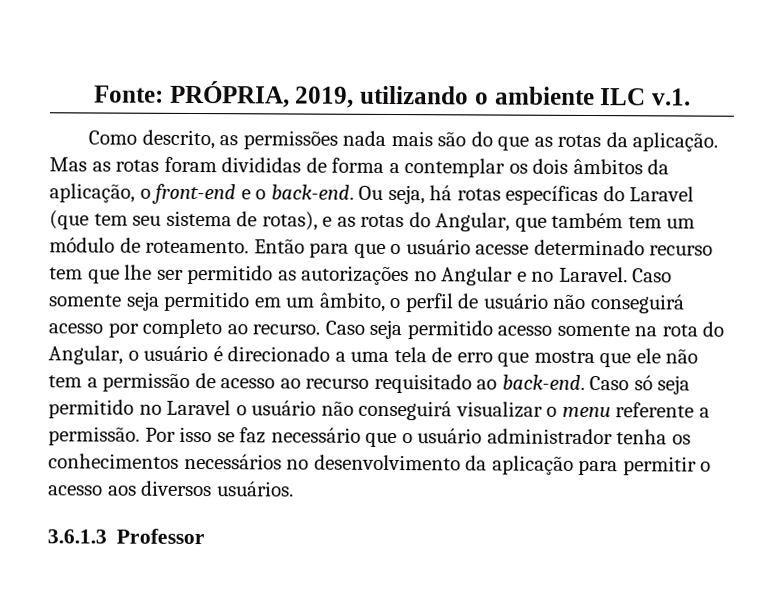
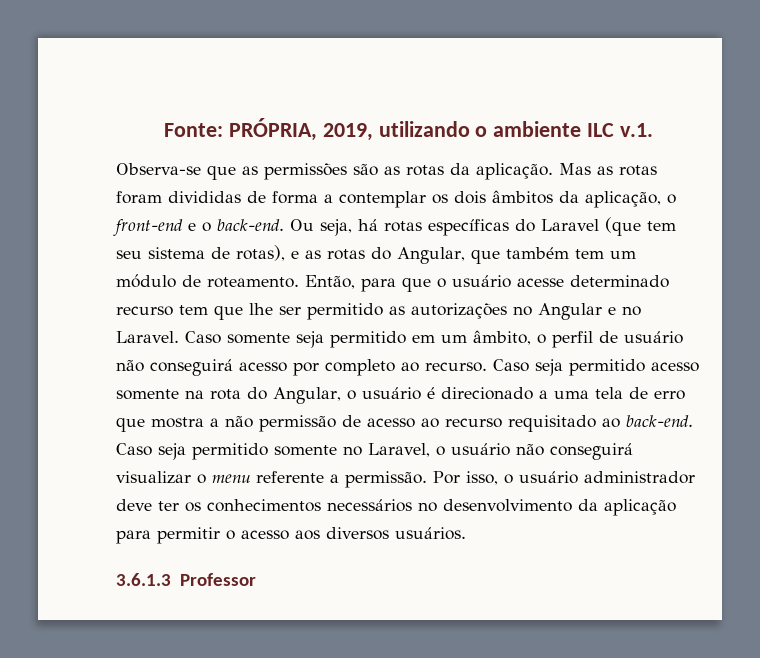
[88,129,530,151] Como descrito, as permissões nada mais são do que -> [116,163,378,180] Observa-se que as permissões são
[253,238,305,254] Então -> [305,275,355,289] Então,
[599,348,699,368] [48,375,98,388] que ele não tem a -> [210,416,253,428] a não
[633,375,691,395] [48,399,232,419] só seja permitido no Laravel -> [158,443,430,460] seja permitido somente no Laravel,
[179,426,398,448] isso se faz necessário que -> [466,471,498,485] isso,
[616,429,668,445] tenha -> [116,499,179,511] deve ter

